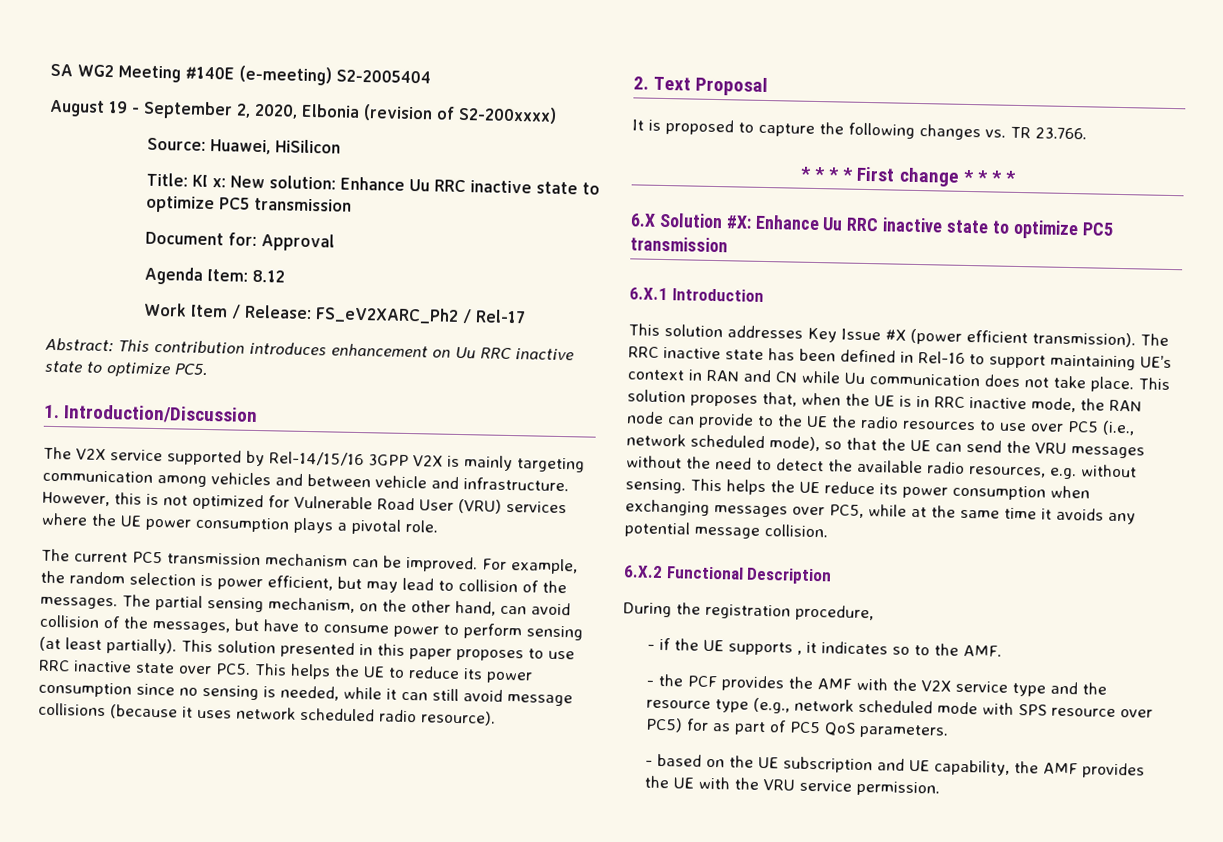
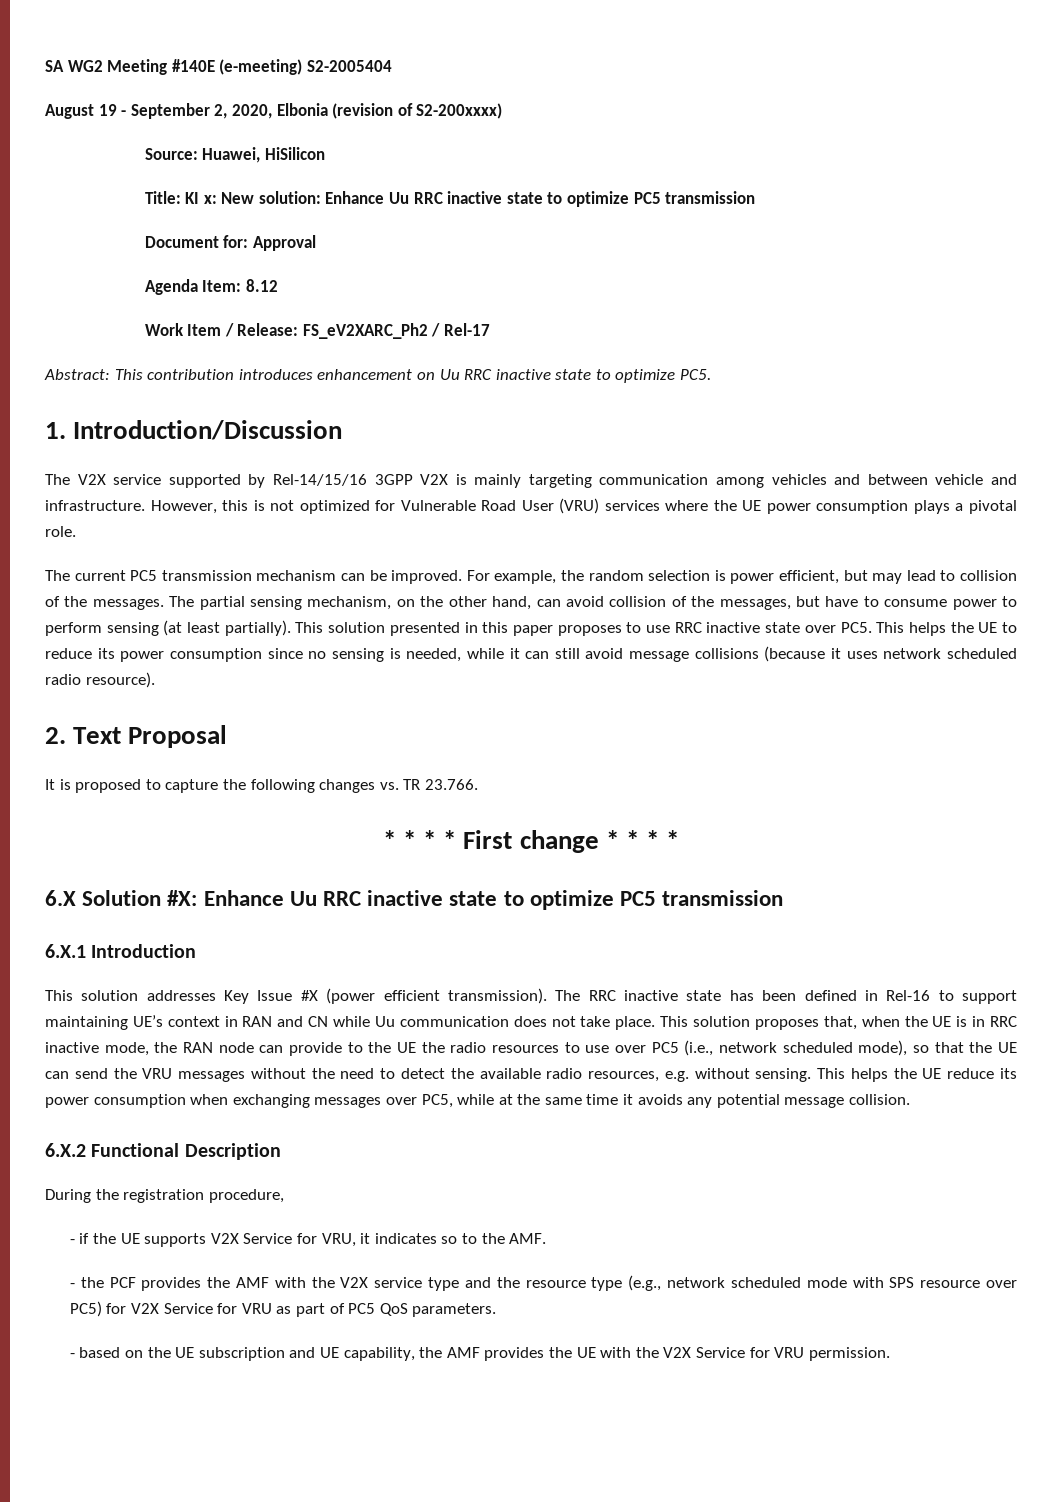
[796,650,802,655] , -> [210,1233,356,1247] V2X Service for VRU,
(709, 724) none -> [131,1303,272,1314] V2X Service for VRU
[762,779,852,792] VRU service -> [663,1347,805,1358] V2X Service for VRU

